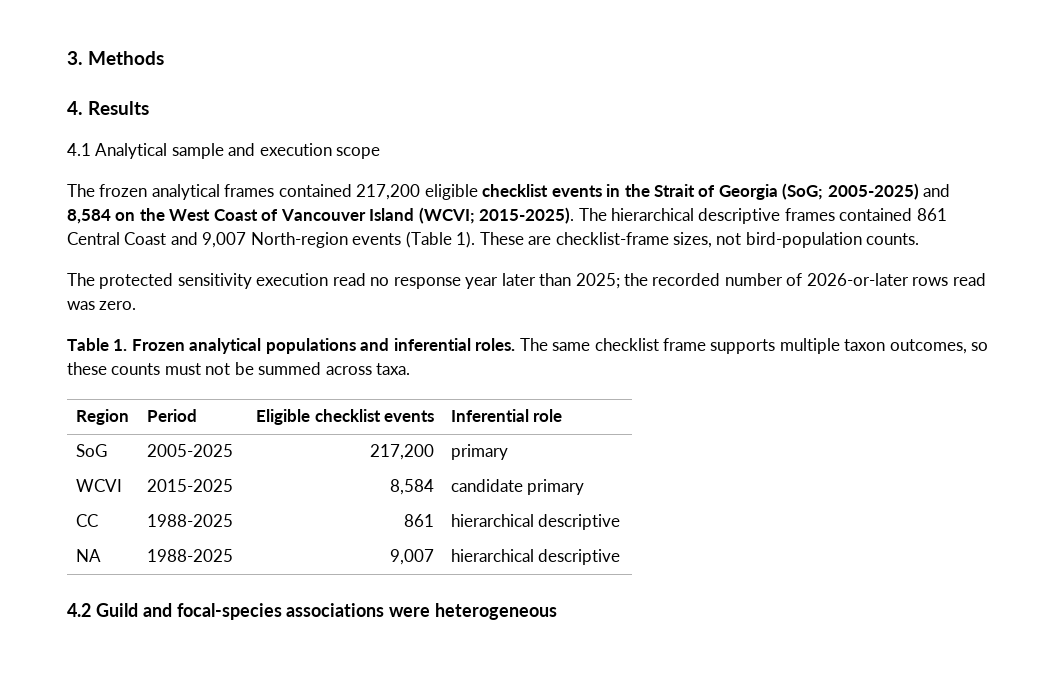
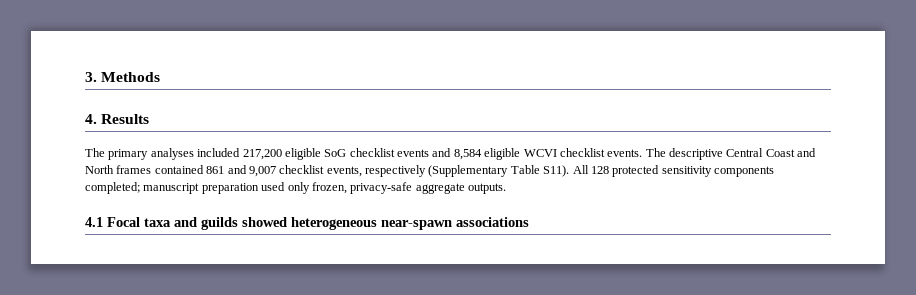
[67,143,381,159] [67,184,352,200] 4.1 Analytical sample and execution scope // The frozen analytical frames contained -> [85,148,241,160] The primary analyses included
[482,183,951,200] [67,207,947,224] [67,231,920,248] [67,273,986,289] [67,301,137,310] [67,338,989,354] [67,362,411,375] [75,409,129,425] [146,409,197,422] [256,409,435,425] [450,409,563,422] [75,444,107,457] [146,444,233,457] [370,444,435,460] [450,444,508,460] [75,479,122,492] [146,479,233,492] [390,479,435,495] [450,479,585,495] [75,514,98,527] [146,514,233,527] [404,514,435,527] [450,514,621,530] [75,549,101,562] [146,549,233,562] [390,549,435,565] [450,549,621,565] [67,603,558,620] checklist events in the Strait of Georgia (SoG; 2005-2025) and 8,584 on the West Coast of Vancouver Island (WCVI; 2015-2025). The hierarchical descriptive frames contained 861 Central Coast and 9,007 North-region events (Table 1). These are checklist-frame sizes, not bird-population counts. // The protected sensitivity execution read no response year later than 2025; the recorded number of 2026-or-later rows read was zero. // Table 1. Frozen analytical populations and inferential roles. The same checklist frame supports multiple taxon outcomes, so these counts must not be summed across taxa. // Region | Period | Eligible checklist events | Inferential role // SoG | 2005-2025 | 217,200 | primary // WCVI | 2015-2025 | 8,584 | candidate primary // CC | 1988-2025 | 861 | hierarchical descriptive // NA | 1988-2025 | 9,007 | hierarchical descriptive // 4.2 Guild and focal-species associations were heterogeneous -> [324,148,817,160] [85,165,774,177] [85,182,506,194] [85,217,529,230] SoG checklist events and 8,584 eligible WCVI checklist events. The descriptive Central Coast and North frames contained 861 and 9,007 checklist events, respectively (Supplementary Table S11). All 128 protected sensitivity components completed; manuscript preparation used only frozen, privacy-safe aggregate outputs. // 4.1 Focal taxa and guilds showed heterogeneous near-spawn associations

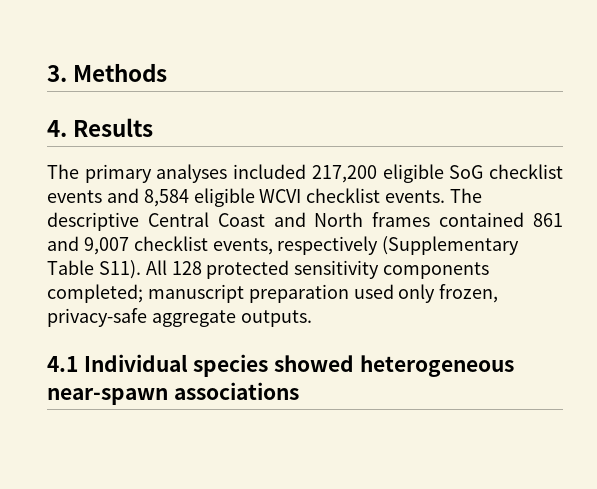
[107,217,238,230] Focal taxa and guilds -> [83,354,269,377] Individual species

